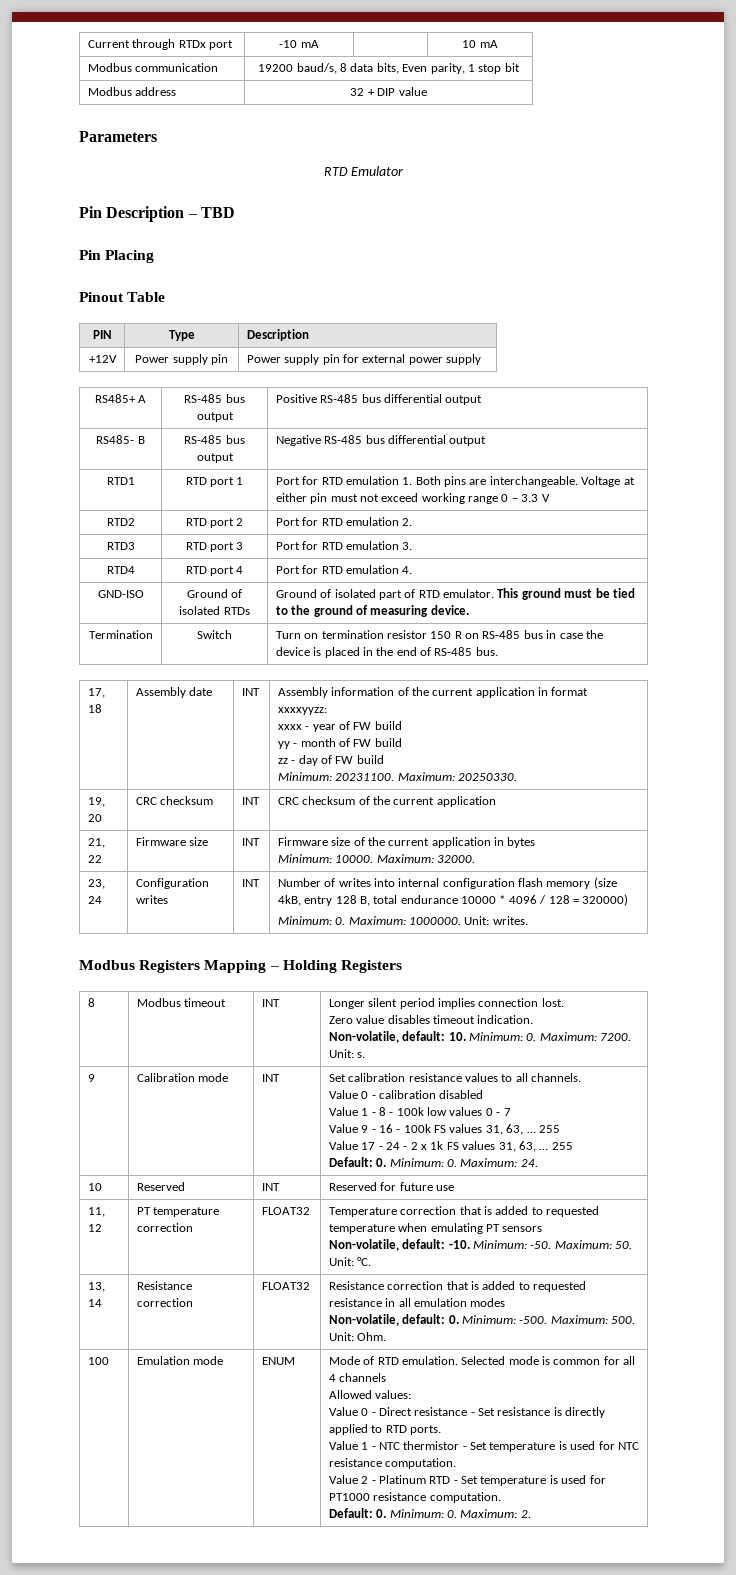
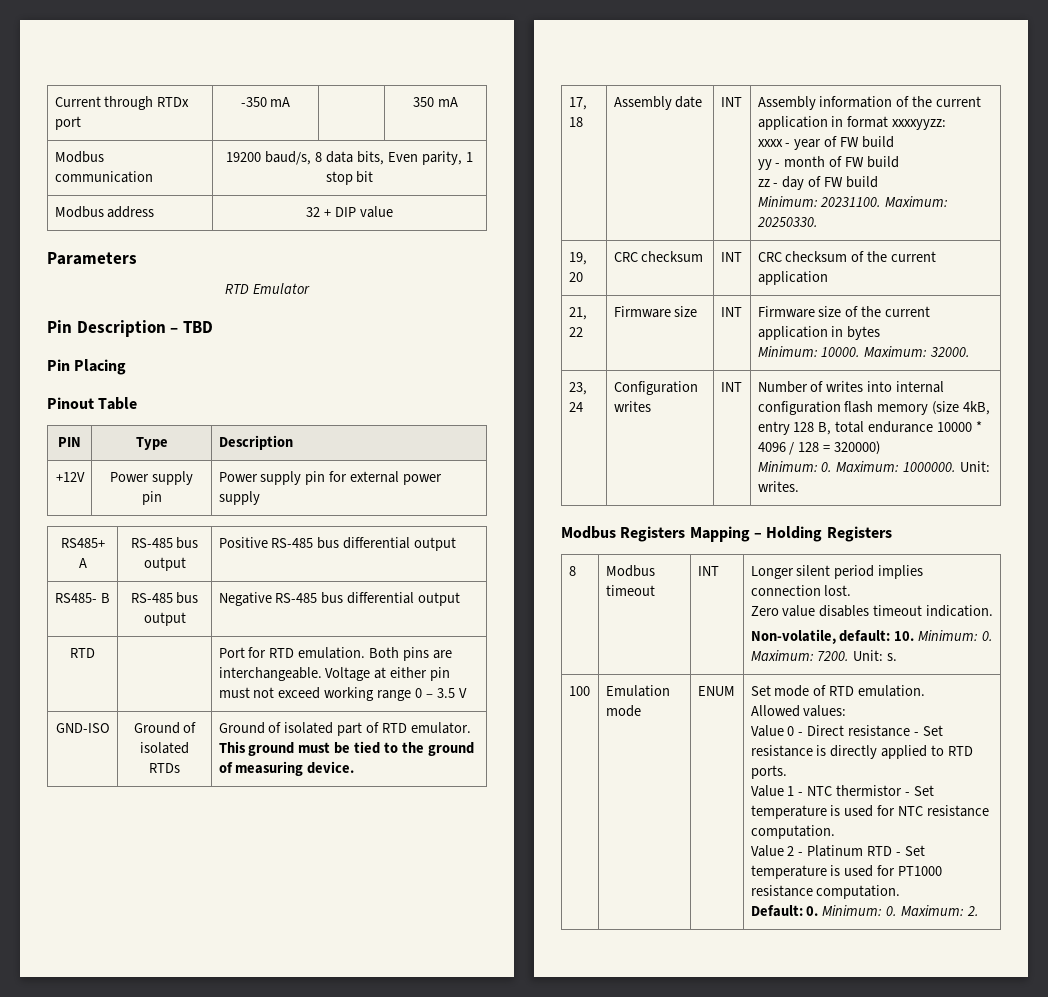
[279,40,298,48] -10 -> [240,97,267,107] -350
[462,40,477,48] 10 -> [413,97,435,107] 350
[106,477,135,485] [185,477,244,487] [275,476,413,485] RTD1 | RTD port 1 | Port for RTD emulation 1. -> [70,648,95,658] [218,647,366,659] RTD | | Port for RTD emulation.
[521,494,539,502] 3.3 -> [436,688,455,698] 3.5
[106,518,135,526] [185,518,244,528] [275,517,413,526] [106,542,135,550] [185,542,244,552] [275,541,413,550] [106,566,135,574] [185,566,244,576] [275,565,413,574] // RTD2 | RTD port 2 | Port for RTD emulation 2. // RTD3 | RTD port 3 | Port for RTD emulation 3. // RTD4 | RTD port 4 | Port for RTD emulation 4. -> (467, 693) none
[88,630,153,639] [197,630,232,639] [275,630,603,639] [275,647,498,658] // Termination | Switch | Turn on termination resistor 150 R on RS-485 bus in case the device is placed in the end of RS-485 bus. -> (355, 767) none
[87,1074,95,1082] [136,1073,229,1082] [261,1074,280,1082] [328,1073,582,1082] [328,1090,484,1099] [328,1107,511,1116] [328,1124,560,1135] [328,1141,573,1152] [328,1157,538,1167] [87,1183,102,1191] [136,1182,185,1191] [261,1183,280,1191] [328,1182,454,1191] [87,1207,105,1217] [87,1224,102,1232] [136,1207,220,1217] [136,1223,193,1232] [261,1207,310,1215] [328,1206,600,1217] [328,1223,543,1234] [328,1239,633,1251] [328,1257,372,1266] [87,1282,105,1292] [87,1299,102,1307] [136,1281,192,1290] [136,1298,193,1307] [261,1282,310,1290] [328,1281,587,1292] [328,1298,506,1307] [328,1314,636,1326] [328,1332,387,1341] // 9 | Calibration mode | INT | Set calibration resistance values to all channels. // Value 0 - calibration disabled // Value 1 - 8 - 100k low values 0 - 7 // Value 9 - 16 - 100k FS values 31, 63, … 255 // Value 17 - 24 - 2 x 1k FS values 31, 63, … 255 // Default: 0. Minimum: 0. Maximum: 24. // 10 | Reserved | INT | Reserved for future use // 11, 12 | PT temperature correction | FLOAT32 | Temperature correction that is added to requested temperature when emulating PT sensors // Non-volatile, default: -10. Minimum: -50. Maximum: 50. Unit: °C. // 13, 14 | Resistance correction | FLOAT32 | Resistance correction that is added to requested resistance in all emulation modes // Non-volatile, default: 0. Minimum: -500. Maximum: 500. Unit: Ohm. -> (898, 657) none
[328,1356,360,1365] Mode -> [750,685,810,697] Set mode
[461,1356,636,1365] [328,1373,387,1382] Selected mode is common for all 4 channels -> (926, 691) none

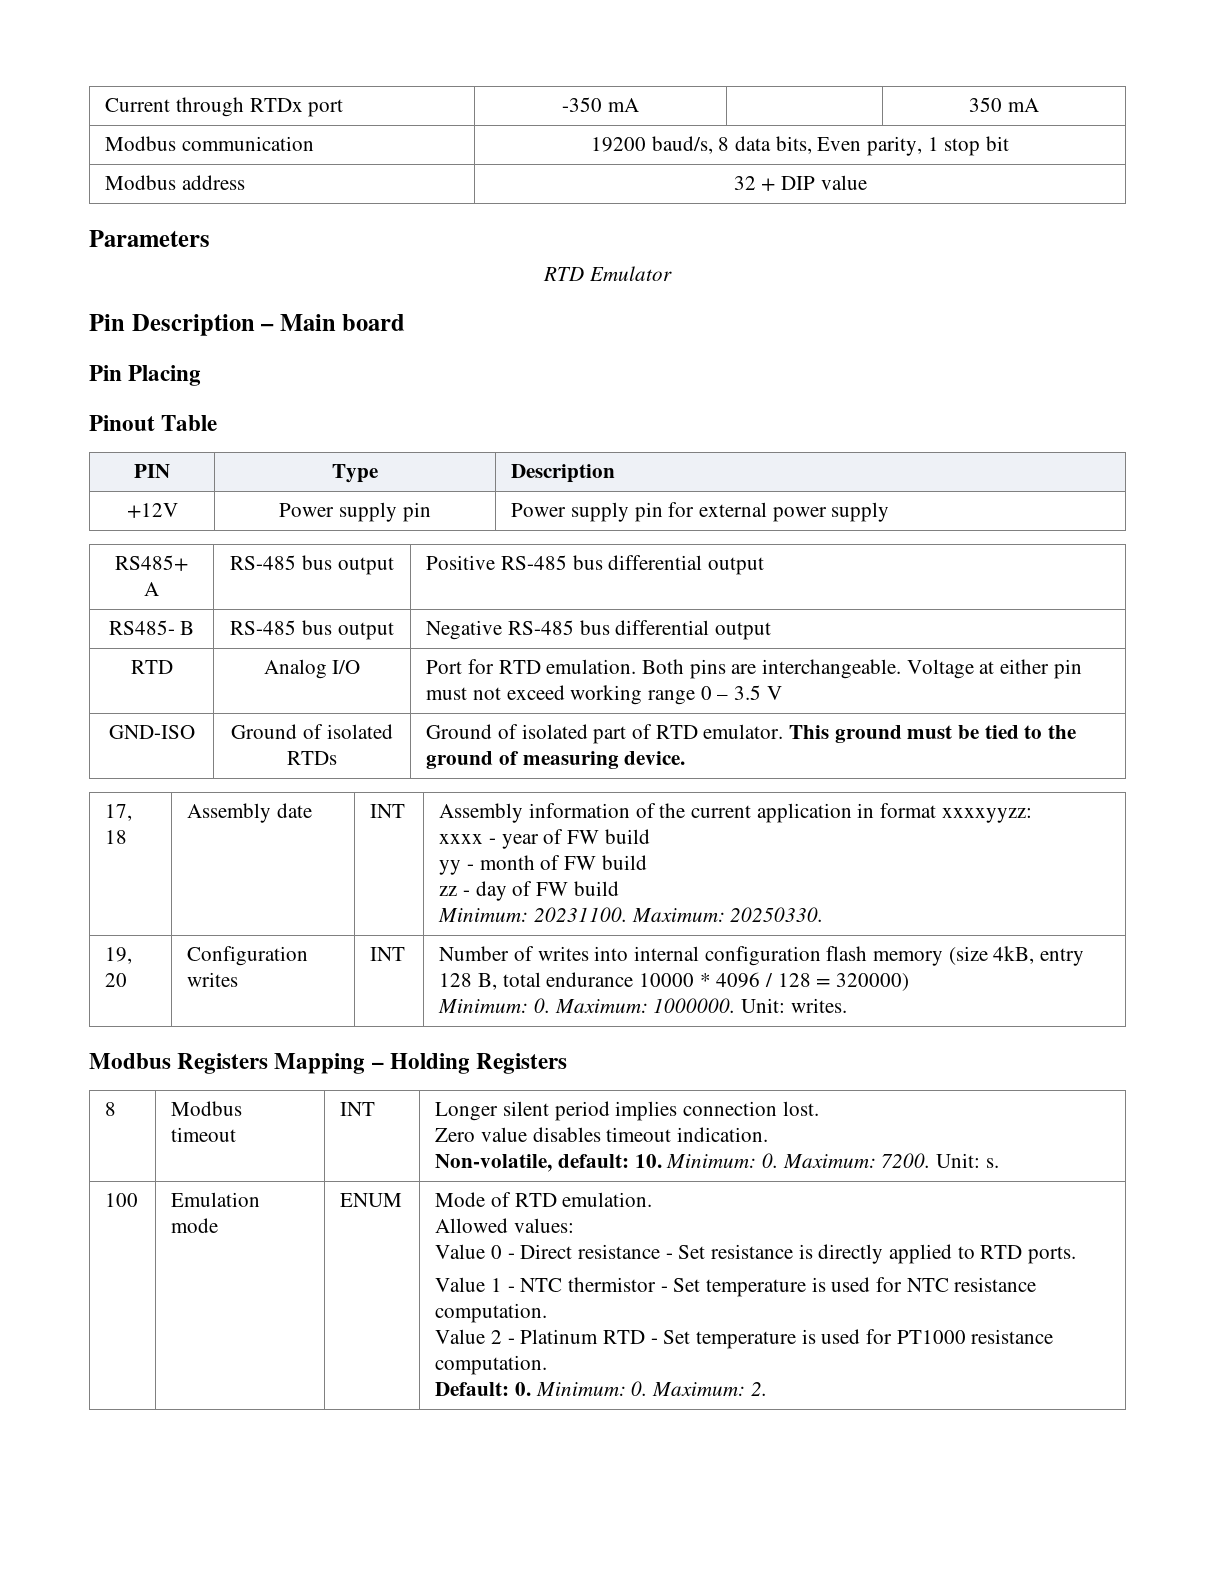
[182,321,213,333] TBD -> [279,314,406,331] Main board
(95, 653) none -> [263,659,361,679] Analog I/O
[613,251,704,262] [720,252,742,262] [757,251,937,262] [757,271,828,285] [568,307,587,320] [568,327,583,337] [613,306,698,318] [720,307,742,317] [757,306,931,318] [757,326,881,340] [757,346,971,357] [568,382,587,395] [568,402,583,412] | CRC checksum | INT | CRC checksum of the current application // 21, 22 | Firmware size | INT | Firmware size of the current application in bytes // Minimum: 10000. Maximum: 32000. // 23, 24 -> (128, 980) none
[750,685,810,697] Set mode -> [435,1192,486,1207] Mode

